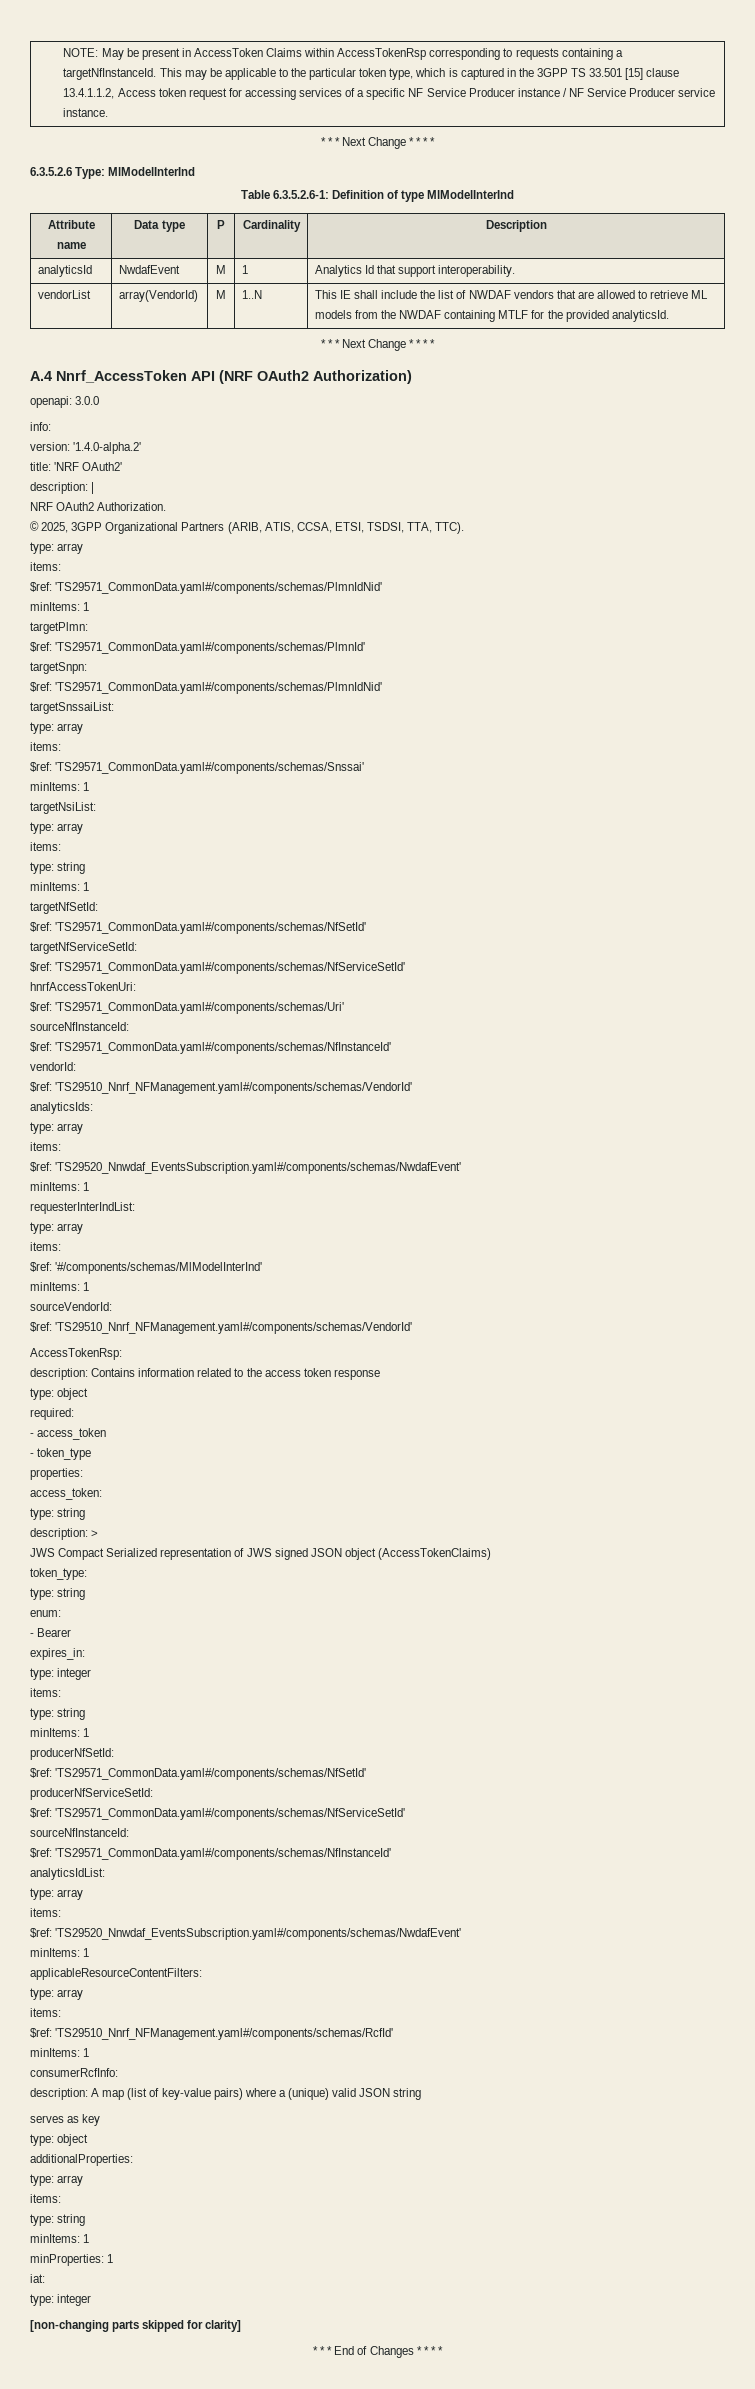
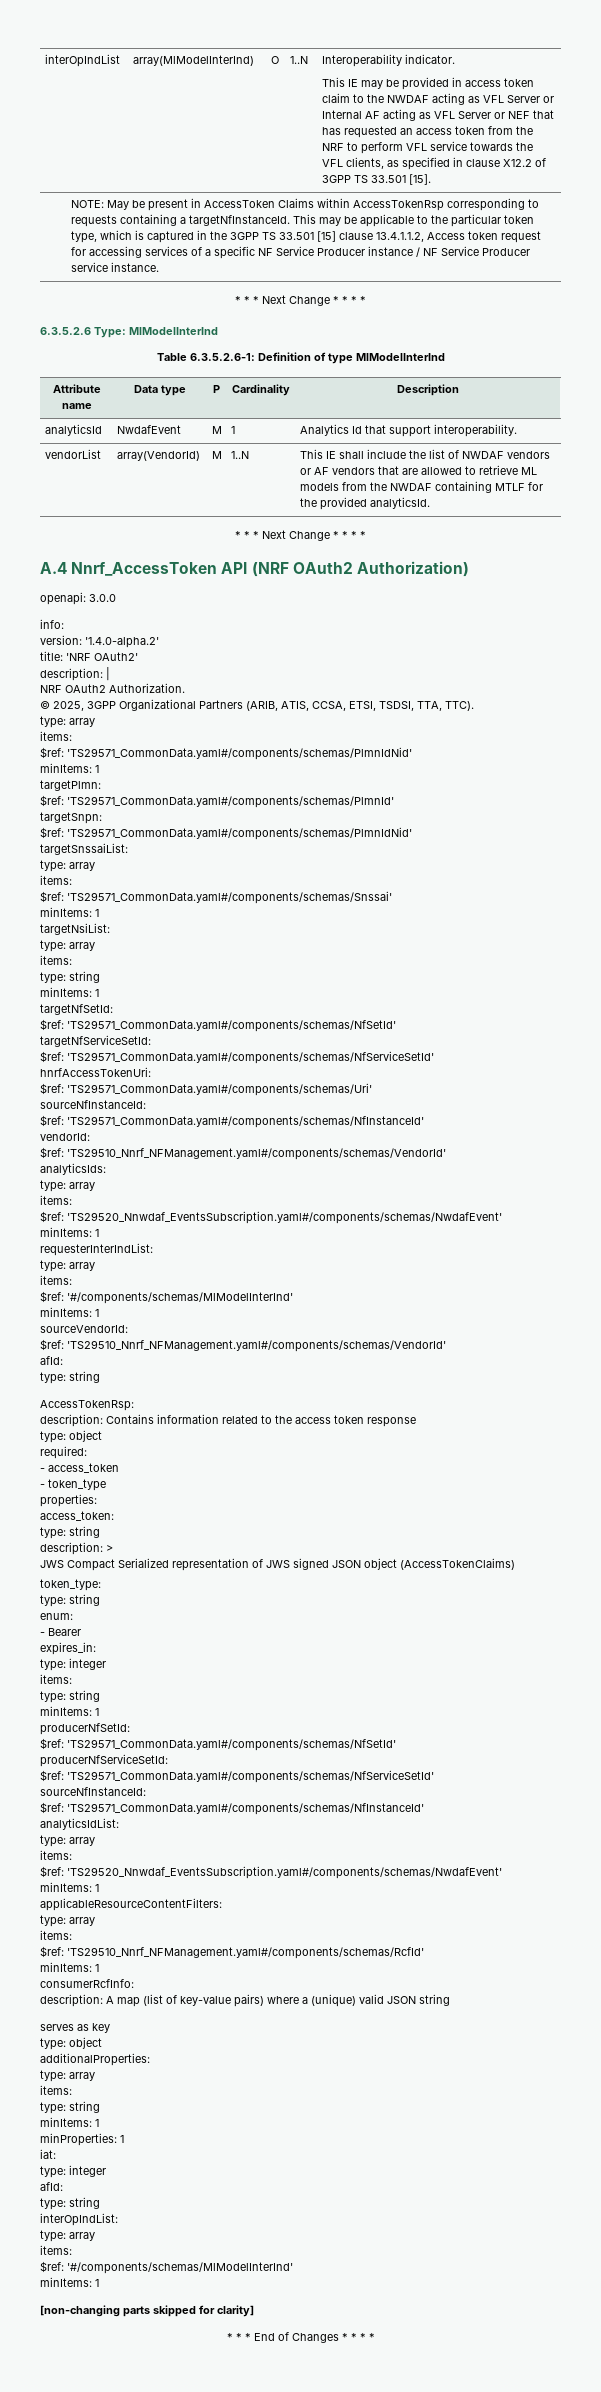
(63, 52) none -> [44,54,120,67] [132,55,254,66] [270,56,279,64] [289,56,308,64] [321,54,455,67] [321,77,534,90] [321,93,554,105] [321,109,554,121] [321,126,533,138] [321,141,533,154] [321,157,546,170] [321,174,431,185] interOpIndList | array(MlModelInterInd) | O | 1..N | Interoperability indicator. // This IE may be provided in access token claim to the NWDAF acting as VFL Server or Internal AF acting as VFL Server or NEF that has requested an access token from the NRF to perform VFL service towards the VFL clients, as specified in clause X12.2 of 3GPP TS 33.501 [15]. //
(554, 294) none -> [299,467,375,475] or AF vendors
(413, 1328) none -> [40,1356,63,1365] [40,1371,100,1384] // afId: // type: string
(92, 2300) none -> [40,2182,63,2191] [40,2197,100,2210] [40,2213,118,2226] [40,2230,95,2242] [40,2245,72,2255] [40,2261,293,2274] [40,2277,99,2287] // afId: // type: string // interOpIndList: // type: array // items: // $ref: '#/components/schemas/MlModelInterInd' // minItems: 1

